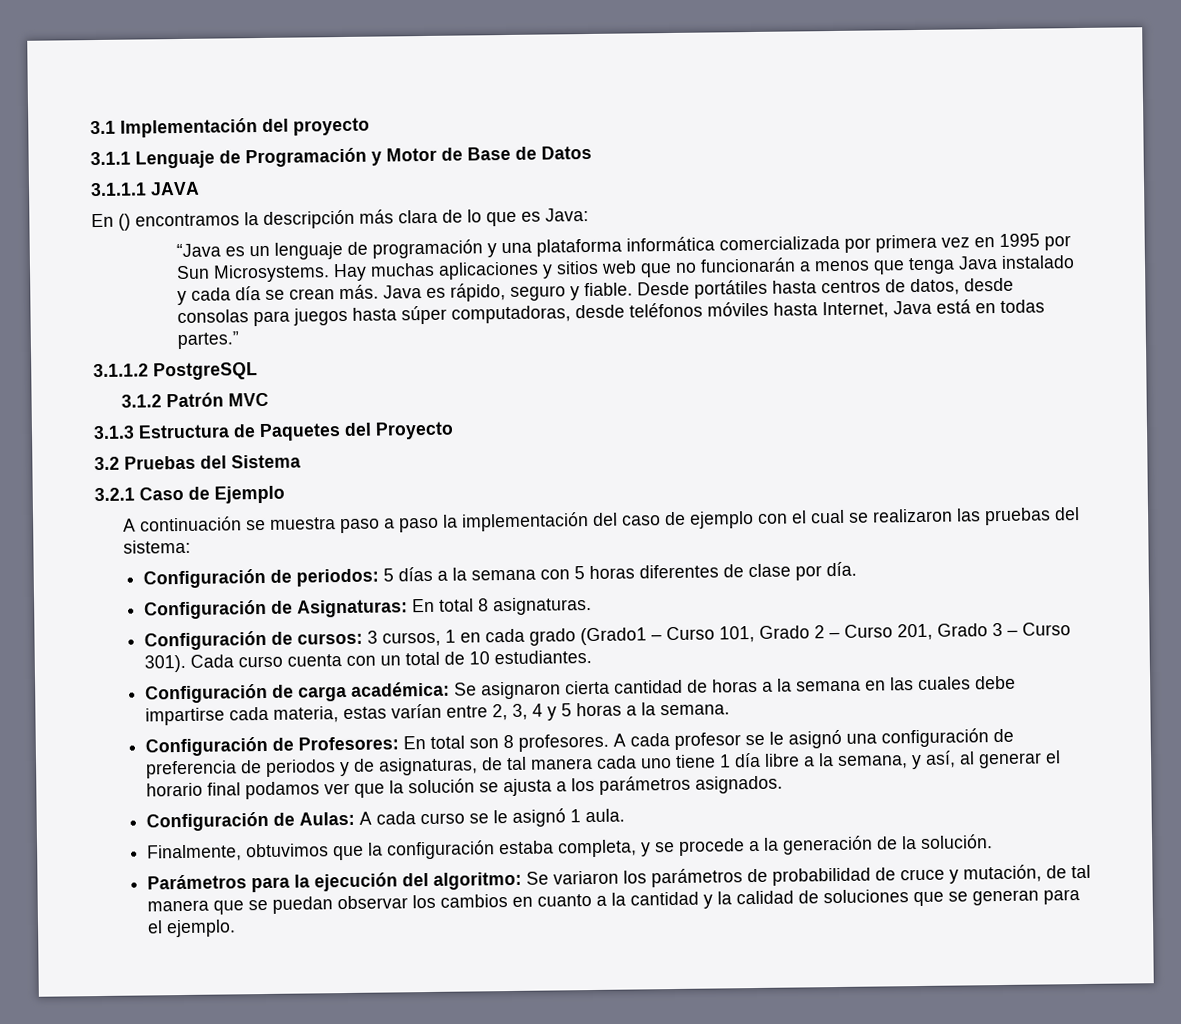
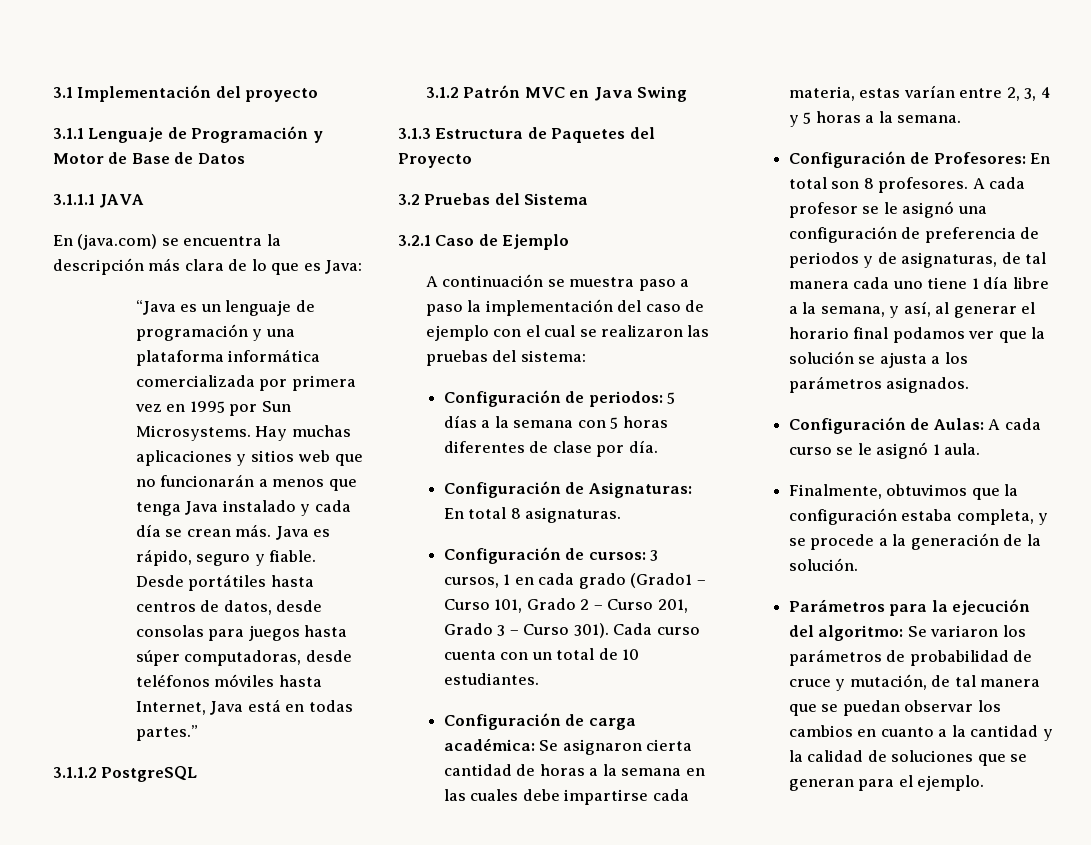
[118,213,240,231] () encontramos -> [77,234,263,250] (java.com) se encuentra
(270, 399) none -> [569,86,687,102] en Java Swing

